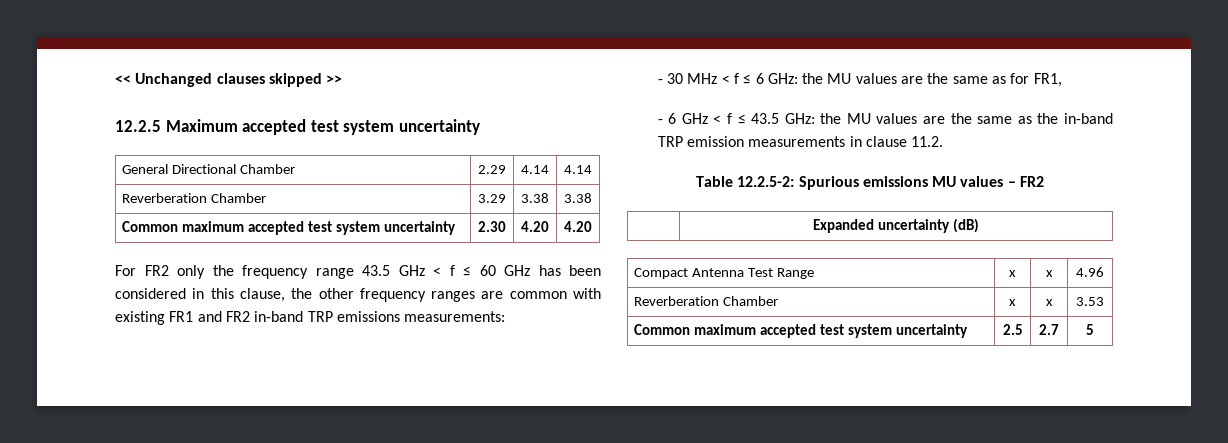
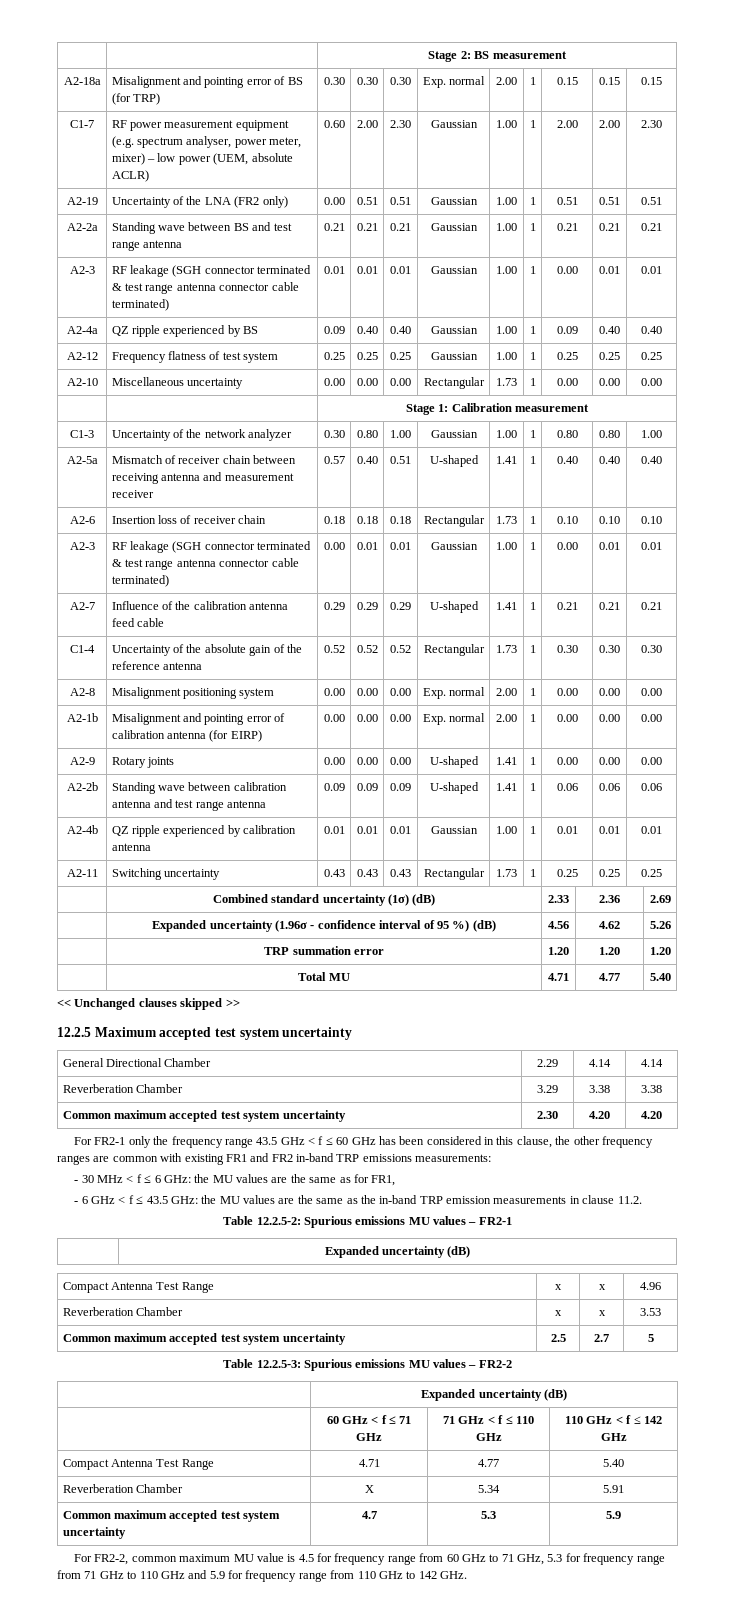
(115, 79) none -> [428,51,567,62] [63,77,101,85] [111,76,303,88] [111,93,161,105] [323,77,345,85] [356,77,378,85] [390,77,411,85] [422,76,486,88] [496,77,517,85] [529,77,536,85] [556,77,578,85] [599,77,620,85] [641,77,662,85] [70,120,94,128] [111,120,289,131] [111,136,302,148] [111,153,293,165] [111,170,149,182] [323,120,345,128] [356,120,378,128] [390,120,411,128] [430,120,478,128] [496,120,517,128] [529,120,536,128] [556,120,578,128] [599,120,620,128] [641,120,662,128] [66,197,98,205] [111,196,288,208] [323,197,345,205] [356,197,378,205] [390,197,411,205] [430,197,478,205] [496,197,517,205] [529,197,536,205] [556,197,578,205] [599,197,620,205] [641,197,662,205] [66,223,98,231] [111,222,292,234] [111,240,183,251] [323,223,345,231] [356,223,378,231] [390,223,411,231] [430,223,478,231] [496,223,517,231] [529,223,536,231] [556,223,578,231] [599,223,620,231] [641,223,662,231] [69,266,95,274] [111,265,312,277] [111,282,299,294] [111,299,169,311] [323,266,345,274] [356,266,378,274] [390,266,411,274] [430,266,478,274] [496,266,517,274] [529,266,536,274] [556,266,578,274] [599,266,620,274] [641,266,662,274] [66,326,98,334] [111,325,259,337] [323,326,345,334] [356,326,378,334] [390,326,411,334] [430,326,478,334] [496,326,517,334] [529,326,536,334] [556,326,578,334] [599,326,620,334] [641,326,662,334] [66,352,98,360] [111,351,279,363] [323,352,345,360] [356,352,378,360] [390,352,411,360] [430,352,478,360] [496,352,517,360] [529,352,536,360] [556,352,578,360] [599,352,620,360] [641,352,662,360] [66,378,98,386] [111,377,244,389] [323,378,345,386] [356,378,378,386] [390,378,411,386] [423,377,485,389] [496,378,517,386] [529,378,536,386] [556,378,578,386] [599,378,620,386] [641,378,662,386] [405,403,590,415] [70,430,94,438] [111,429,293,441] [323,430,345,438] [356,430,378,438] [390,430,411,438] [430,430,478,438] [496,430,517,438] [529,430,536,438] [556,430,578,438] [599,430,620,438] [641,430,662,438] [66,456,98,464] [111,455,297,464] [111,472,294,484] [111,490,154,498] [323,456,345,464] [356,456,378,464] [390,456,411,464] [429,455,479,467] [496,456,517,464] [529,456,536,464] [556,456,578,464] [599,456,620,464] [641,456,662,464] [69,516,95,524] [111,515,267,524] [323,516,345,524] [356,516,378,524] [390,516,411,524] [423,515,485,527] [496,516,517,524] [529,516,536,524] [556,516,578,524] [599,516,620,524] [641,516,662,524] [69,542,95,550] [111,541,312,553] [111,558,299,570] [111,575,169,587] [323,542,345,550] [356,542,378,550] [390,542,411,550] [430,542,478,550] [496,542,517,550] [529,542,536,550] [556,542,578,550] [599,542,620,550] [641,542,662,550] [69,602,95,610] [111,601,289,610] [111,618,165,627] [323,602,345,610] [356,602,378,610] [390,602,411,610] [429,601,479,613] [496,602,517,610] [529,602,536,610] [556,602,578,610] [599,602,620,610] [641,602,662,610] [70,645,95,653] [111,644,302,656] [111,661,203,670] [323,645,345,653] [356,645,378,653] [390,645,411,653] [423,644,485,656] [496,645,517,653] [529,645,536,653] [556,645,578,653] [599,645,620,653] [641,645,662,653] [69,688,95,696] [111,687,275,699] [323,688,345,696] [356,688,378,696] [390,688,411,696] [422,687,486,699] [496,688,517,696] [529,688,536,696] [556,688,578,696] [599,688,620,696] [641,688,662,696] [66,713,98,722] [111,713,286,725] [111,730,262,742] [323,714,345,722] [356,714,378,722] [390,714,411,722] [422,713,486,725] [496,714,517,722] [529,714,536,722] [556,714,578,722] [599,714,620,722] [641,714,662,722] [69,757,95,765] [111,757,175,768] [323,757,345,765] [356,757,378,765] [390,757,411,765] [429,756,479,768] [496,757,517,765] [529,757,536,765] [556,757,578,765] [599,757,620,765] [641,757,662,765] [66,782,98,791] [111,782,287,794] [111,799,267,811] [323,783,345,791] [356,783,378,791] [390,783,411,791] [429,782,479,794] [496,783,517,791] [529,783,536,791] [556,783,578,791] [599,783,620,791] [641,783,662,791] [66,825,98,834] [111,825,297,837] [111,843,151,851] [323,826,345,834] [356,826,378,834] [390,826,411,834] [430,826,478,834] [496,826,517,834] [529,826,536,834] [556,826,578,834] [599,826,620,834] [641,826,662,834] [66,869,98,877] [111,868,221,880] [323,869,345,877] [356,869,378,877] [390,869,411,877] [423,868,485,880] [496,869,517,877] [529,869,536,877] [556,869,578,877] [599,869,620,877] [641,869,662,877] [212,894,436,906] [548,895,569,903] [599,895,620,903] [649,895,671,903] [152,920,496,932] [548,921,569,929] [599,921,620,929] [649,921,671,929] [264,946,384,955] [548,947,569,955] [599,947,620,955] [649,947,671,955] [298,972,350,981] [548,973,569,981] [599,973,620,981] [649,973,671,981] | | Stage 2: BS measurement // A2-18a | Misalignment and pointing error of BS (for TRP) | 0.30 | 0.30 | 0.30 | Exp. normal | 2.00 | 1 | 0.15 | 0.15 | 0.15 // C1-7 | RF power measurement equipment (e.g. spectrum analyser, power meter, mixer) – low power (UEM, absolute ACLR) | 0.60 | 2.00 | 2.30 | Gaussian | 1.00 | 1 | 2.00 | 2.00 | 2.30 // A2-19 | Uncertainty of the LNA (FR2 only) | 0.00 | 0.51 | 0.51 | Gaussian | 1.00 | 1 | 0.51 | 0.51 | 0.51 // A2-2a | Standing wave between BS and test range antenna | 0.21 | 0.21 | 0.21 | Gaussian | 1.00 | 1 | 0.21 | 0.21 | 0.21 // A2-3 | RF leakage (SGH connector terminated & test range antenna connector cable terminated) | 0.01 | 0.01 | 0.01 | Gaussian | 1.00 | 1 | 0.00 | 0.01 | 0.01 // A2-4a | QZ ripple experienced by BS | 0.09 | 0.40 | 0.40 | Gaussian | 1.00 | 1 | 0.09 | 0.40 | 0.40 // A2-12 | Frequency flatness of test system | 0.25 | 0.25 | 0.25 | Gaussian | 1.00 | 1 | 0.25 | 0.25 | 0.25 // A2-10 | Miscellaneous uncertainty | 0.00 | 0.00 | 0.00 | Rectangular | 1.73 | 1 | 0.00 | 0.00 | 0.00 // | | Stage 1: Calibration measurement // C1-3 | Uncertainty of the network analyzer | 0.30 | 0.80 | 1.00 | Gaussian | 1.00 | 1 | 0.80 | 0.80 | 1.00 // A2-5a | Mismatch of receiver chain between receiving antenna and measurement receiver | 0.57 | 0.40 | 0.51 | U-shaped | 1.41 | 1 | 0.40 | 0.40 | 0.40 // A2-6 | Insertion loss of receiver chain | 0.18 | 0.18 | 0.18 | Rectangular | 1.73 | 1 | 0.10 | 0.10 | 0.10 // A2-3 | RF leakage (SGH connector terminated & test range antenna connector cable terminated) | 0.00 | 0.01 | 0.01 | Gaussian | 1.00 | 1 | 0.00 | 0.01 | 0.01 // A2-7 | Influence of the calibration antenna feed cable | 0.29 | 0.29 | 0.29 | U-shaped | 1.41 | 1 | 0.21 | 0.21 | 0.21 // C1-4 | Uncertainty of the absolute gain of the reference antenna | 0.52 | 0.52 | 0.52 | Rectangular | 1.73 | 1 | 0.30 | 0.30 | 0.30 // A2-8 | Misalignment positioning system | 0.00 | 0.00 | 0.00 | Exp. normal | 2.00 | 1 | 0.00 | 0.00 | 0.00 // A2-1b | Misalignment and pointing error of calibration antenna (for EIRP) | 0.00 | 0.00 | 0.00 | Exp. normal | 2.00 | 1 | 0.00 | 0.00 | 0.00 // A2-9 | Rotary joints | 0.00 | 0.00 | 0.00 | U-shaped | 1.41 | 1 | 0.00 | 0.00 | 0.00 // A2-2b | Standing wave between calibration antenna and test range antenna | 0.09 | 0.09 | 0.09 | U-shaped | 1.41 | 1 | 0.06 | 0.06 | 0.06 // A2-4b | QZ ripple experienced by calibration antenna | 0.01 | 0.01 | 0.01 | Gaussian | 1.00 | 1 | 0.01 | 0.01 | 0.01 // A2-11 | Switching uncertainty | 0.43 | 0.43 | 0.43 | Rectangular | 1.73 | 1 | 0.25 | 0.25 | 0.25 // | Combined standard uncertainty (1σ) (dB) | 2.33 | 2.36 | 2.69 // | Expanded uncertainty (1.96σ - confidence interval of 95 %) (dB) | 4.56 | 4.62 | 5.26 // | TRP summation error | 1.20 | 1.20 | 1.20 // | Total MU | 4.71 | 4.77 | 5.40 //
[144,265,169,276] FR2 -> [94,1137,126,1145] FR2-1
[1020,176,1045,187] FR2 -> [478,1217,512,1225] FR2-1
(1094, 329) none -> [223,1359,512,1371] [421,1389,567,1401] [326,1415,412,1424] [356,1433,382,1441] [443,1415,534,1424] [475,1433,502,1441] [565,1415,662,1424] [600,1433,627,1441] [62,1459,214,1470] [358,1459,380,1467] [478,1459,499,1467] [603,1459,624,1467] [62,1484,184,1493] [364,1485,374,1493] [478,1485,500,1493] [603,1485,624,1493] [62,1510,281,1522] [62,1527,126,1539] [361,1511,377,1519] [481,1511,496,1519] [606,1511,621,1519] [74,1553,665,1565] [57,1570,467,1582] // Table 12.2.5-3: Spurious emissions MU values – FR2-2 // | Expanded uncertainty (dB) // | 60 GHz < f ≤ 71 GHz | 71 GHz < f ≤ 110 GHz | 110 GHz < f ≤ 142 GHz // Compact Antenna Test Range | 4.71 | 4.77 | 5.40 // Reverberation Chamber | X | 5.34 | 5.91 // Common maximum accepted test system uncertainty | 4.7 | 5.3 | 5.9 // For FR2-2, common maximum MU value is 4.5 for frequency range from 60 GHz to 71 GHz, 5.3 for frequency range from 71 GHz to 110 GHz and 5.9 for frequency range from 110 GHz to 142 GHz.

